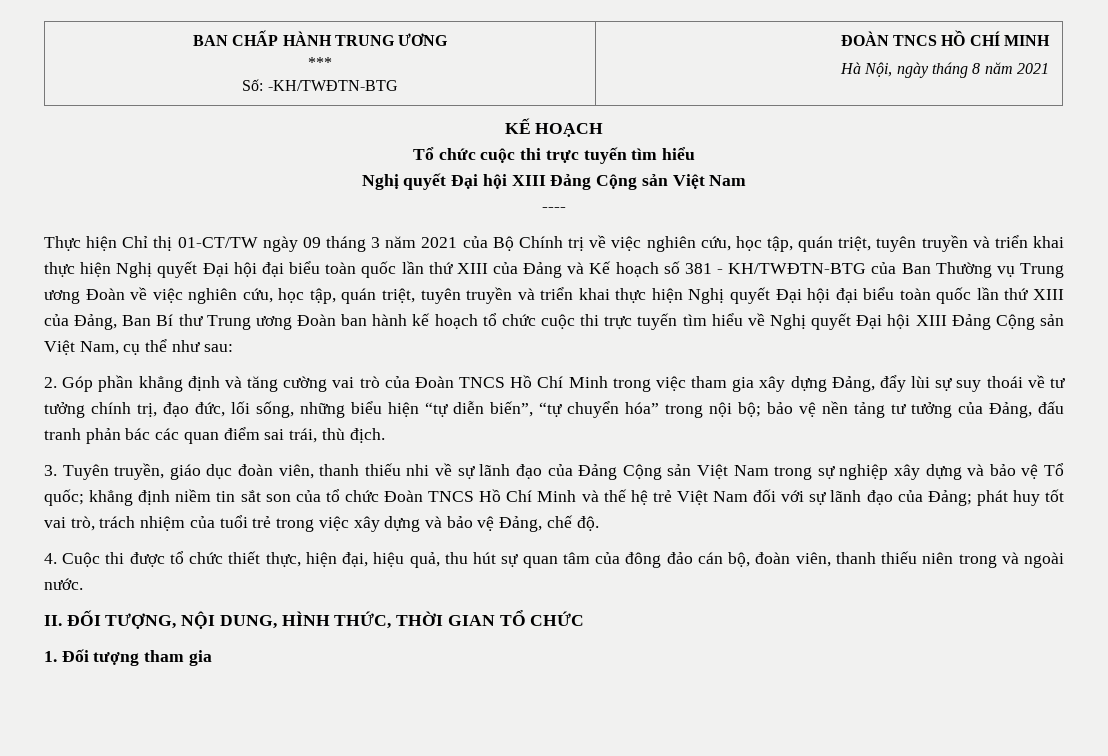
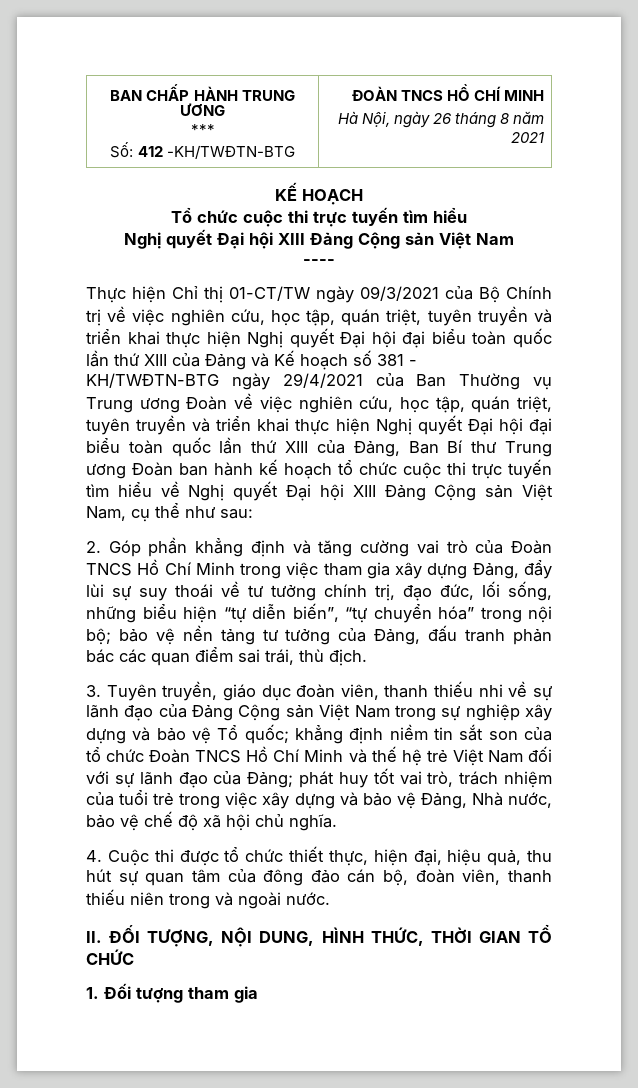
(264, 85) none -> [137,146,163,157] 412
(929, 70) none -> [432,113,451,124] 26
[302,236,458,252] 09 tháng 3 năm 2021 -> [360,286,439,301] 09/3/2021
(867, 268) none -> [231,373,363,390] ngày 29/4/2021
[546,515,599,531] chế độ. -> [471,792,552,808] [86,811,337,831] Nhà nước, bảo vệ chế độ xã hội chủ nghĩa.

